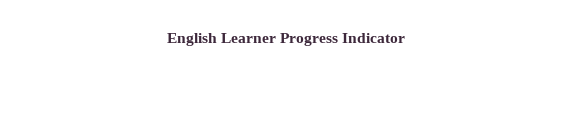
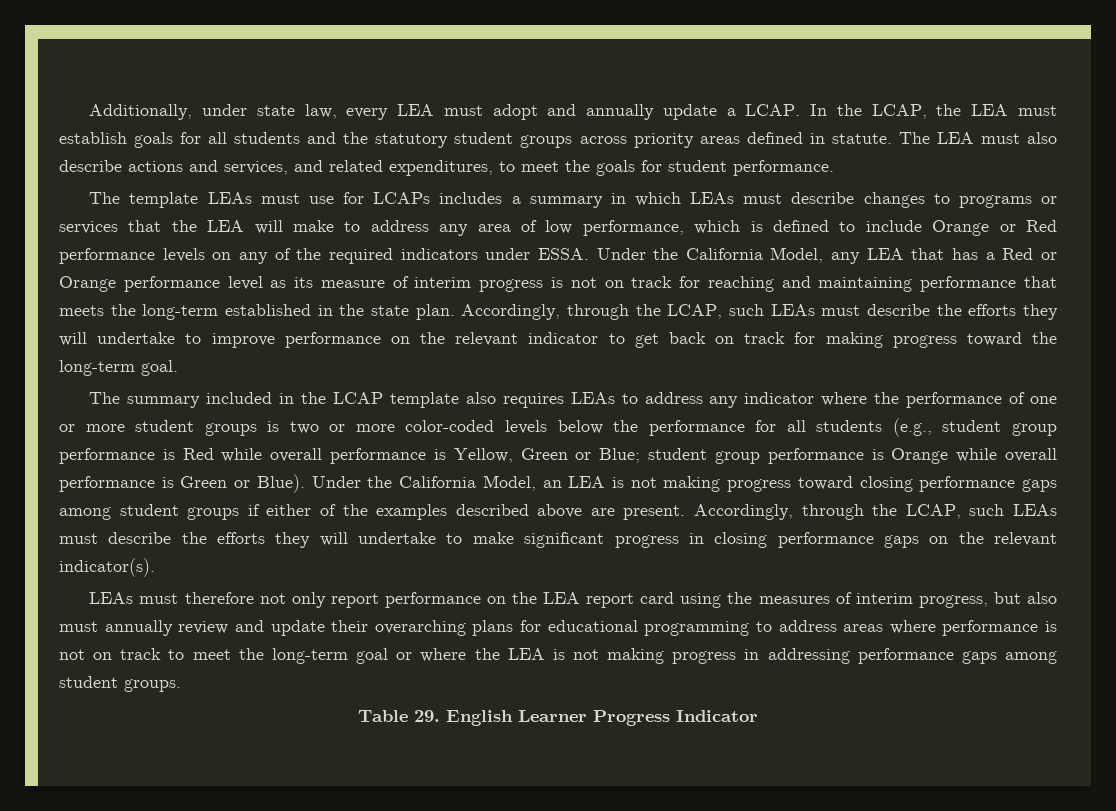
(166, 39) none -> [89,104,1058,120] [59,132,1058,148] [59,160,834,176] [89,192,1057,208] [59,220,1057,236] [59,247,1057,264] [59,276,1058,292] [59,304,1058,320] [59,332,1057,348] [59,360,178,376] [89,392,1057,408] [59,418,1057,437] [59,448,1058,464] [59,474,1057,493] [59,504,1058,520] [59,532,1058,548] [59,558,155,577] [89,592,1057,608] [59,620,1057,636] [59,648,1057,664] [59,676,181,692] [358,710,440,722] Additionally, under state law, every LEA must adopt and annually update a LCAP. In the LCAP, the LEA must establish goals for all students and the statutory student groups across priority areas defined in statute. The LEA must also describe actions and services, and related expenditures, to meet the goals for student performance. // The template LEAs must use for LCAPs includes a summary in which LEAs must describe changes to programs or services that the LEA will make to address any area of low performance, which is defined to include Orange or Red performance levels on any of the required indicators under ESSA. Under the California Model, any LEA that has a Red or Orange performance level as its measure of interim progress is not on track for reaching and maintaining performance that meets the long-term established in the state plan. Accordingly, through the LCAP, such LEAs must describe the efforts they will undertake to improve performance on the relevant indicator to get back on track for making progress toward the long-term goal. // The summary included in the LCAP template also requires LEAs to address any indicator where the performance of one or more student groups is two or more color-coded levels below the performance for all students (e.g., student group performance is Red while overall performance is Yellow, Green or Blue; student group performance is Orange while overall performance is Green or Blue). Under the California Model, an LEA is not making progress toward closing performance gaps among student groups if either of the examples described above are present. Accordingly, through the LCAP, such LEAs must describe the efforts they will undertake to make significant progress in closing performance gaps on the relevant indicator(s). // LEAs must therefore not only report performance on the LEA report card using the measures of interim progress, but also must annually review and update their overarching plans for educational programming to address areas where performance is not on track to meet the long-term goal or where the LEA is not making progress in addressing performance gaps among student groups. // Table 29.

